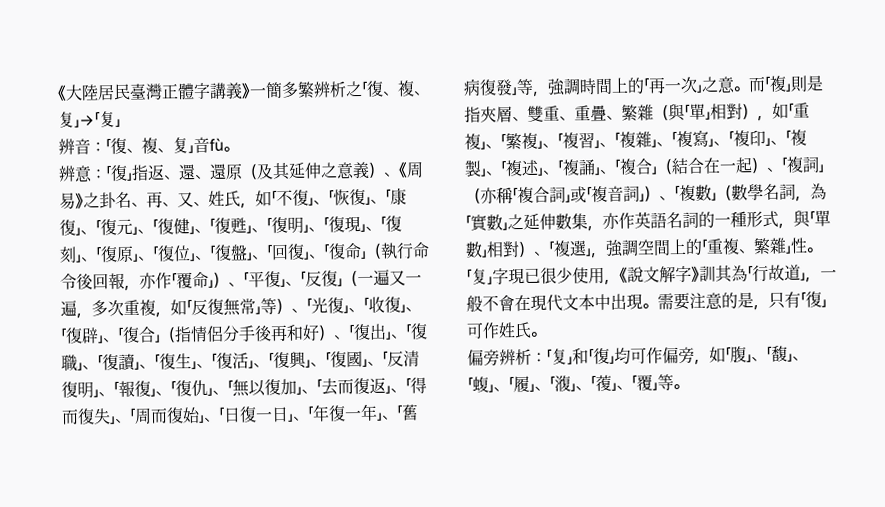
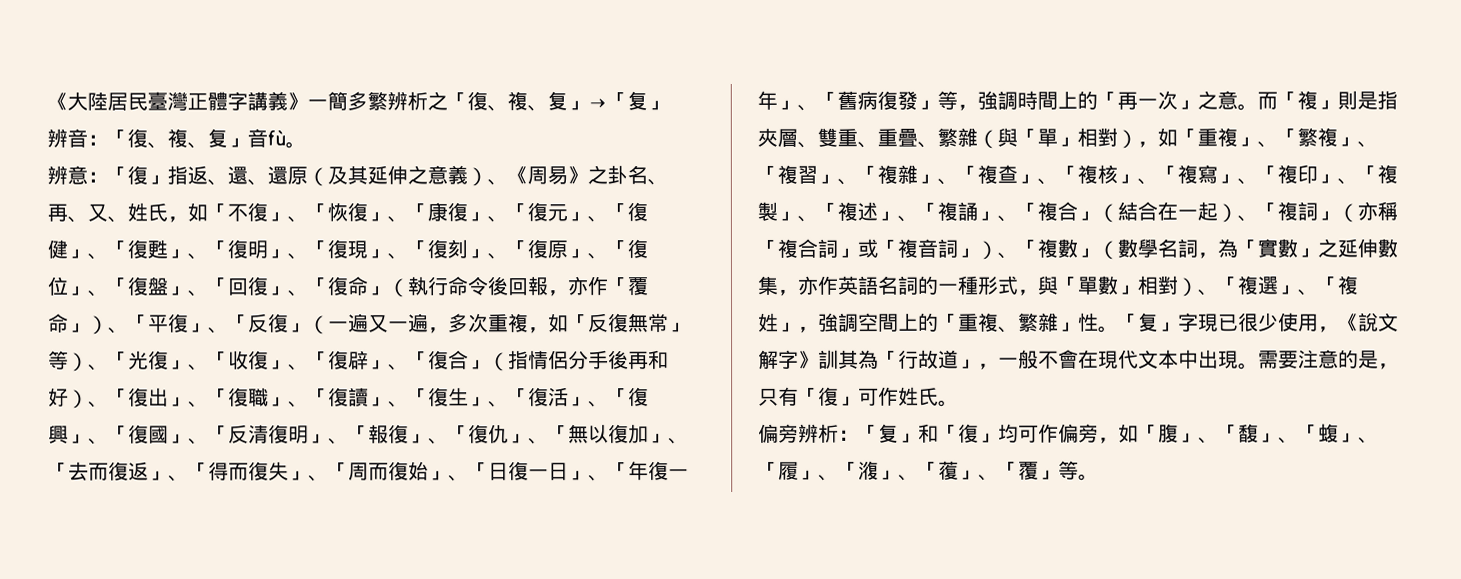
(693, 139) none -> [997,164,1198,185] 查」、「複核」、「複
(592, 252) none -> [1298,275,1359,296] [758,312,799,332] 、「複姓」

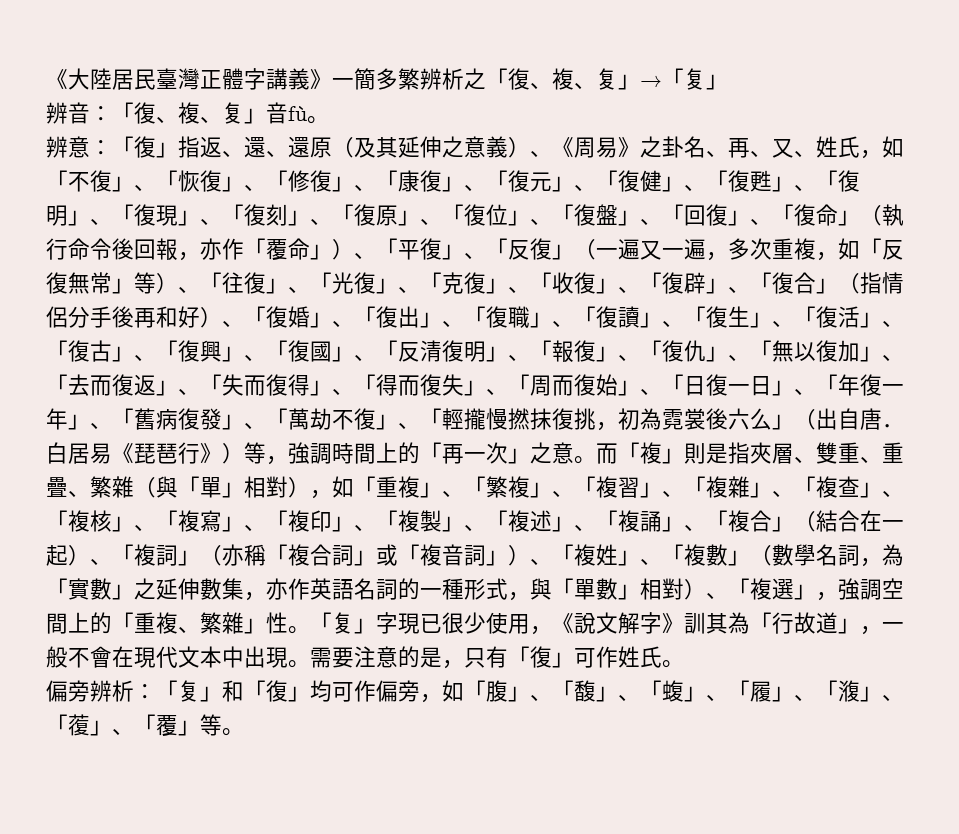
(428, 211) none -> [288,170,398,192] 修復」、「
[128,350,149,370] 光 -> [222,272,464,294] 往復」、「光復」、「克
(149, 397) none -> [288,306,398,328] 婚」、「復
(649, 397) none -> [90,340,200,362] 古」、「復
(209, 470) none -> [222,374,376,396] 失而復得」、「
(938, 104) none -> [244,408,904,431] [46,442,244,464] 、「萬劫不復」、「輕攏慢撚抹復挑，初為霓裳後六么」（出自唐．白居易《琵琶行》）
(1058, 248) none -> [596,544,706,566] 姓」、「複
[1298,275,1359,296] [758,312,799,332] 、「複姓」 -> (816, 592) none

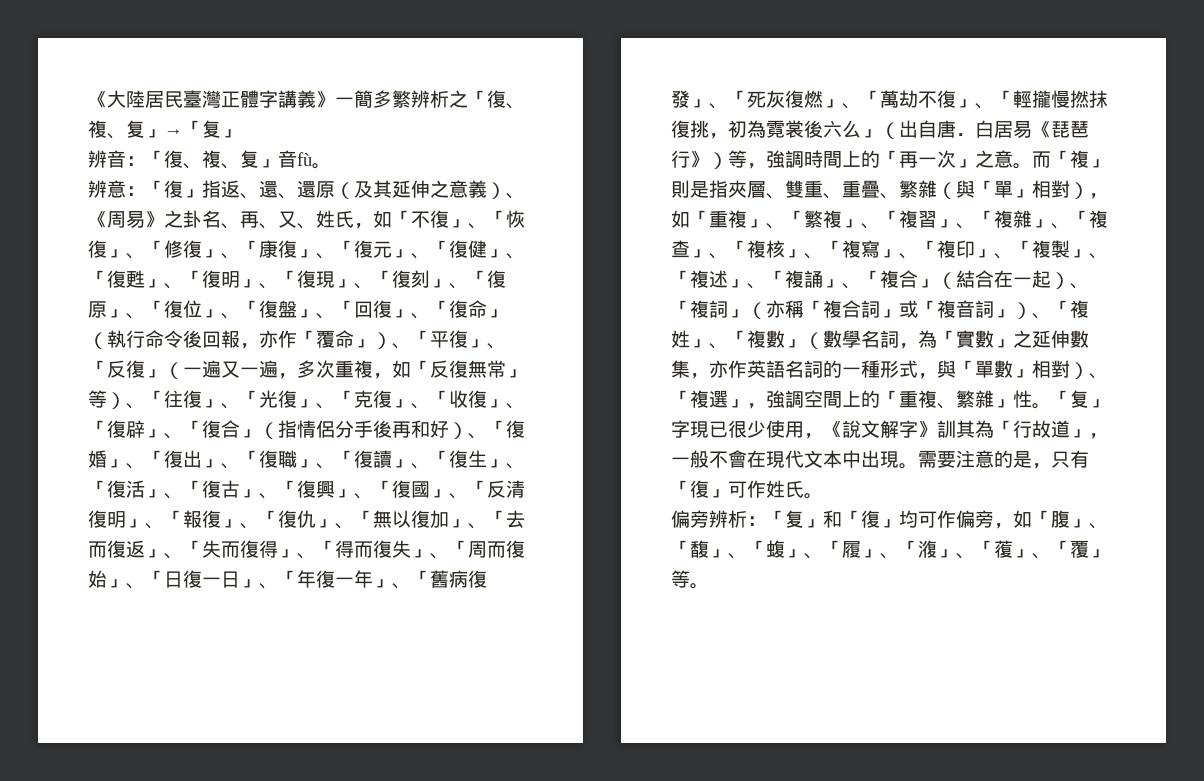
(288, 417) none -> [747,90,880,109] 死灰復燃」、「

